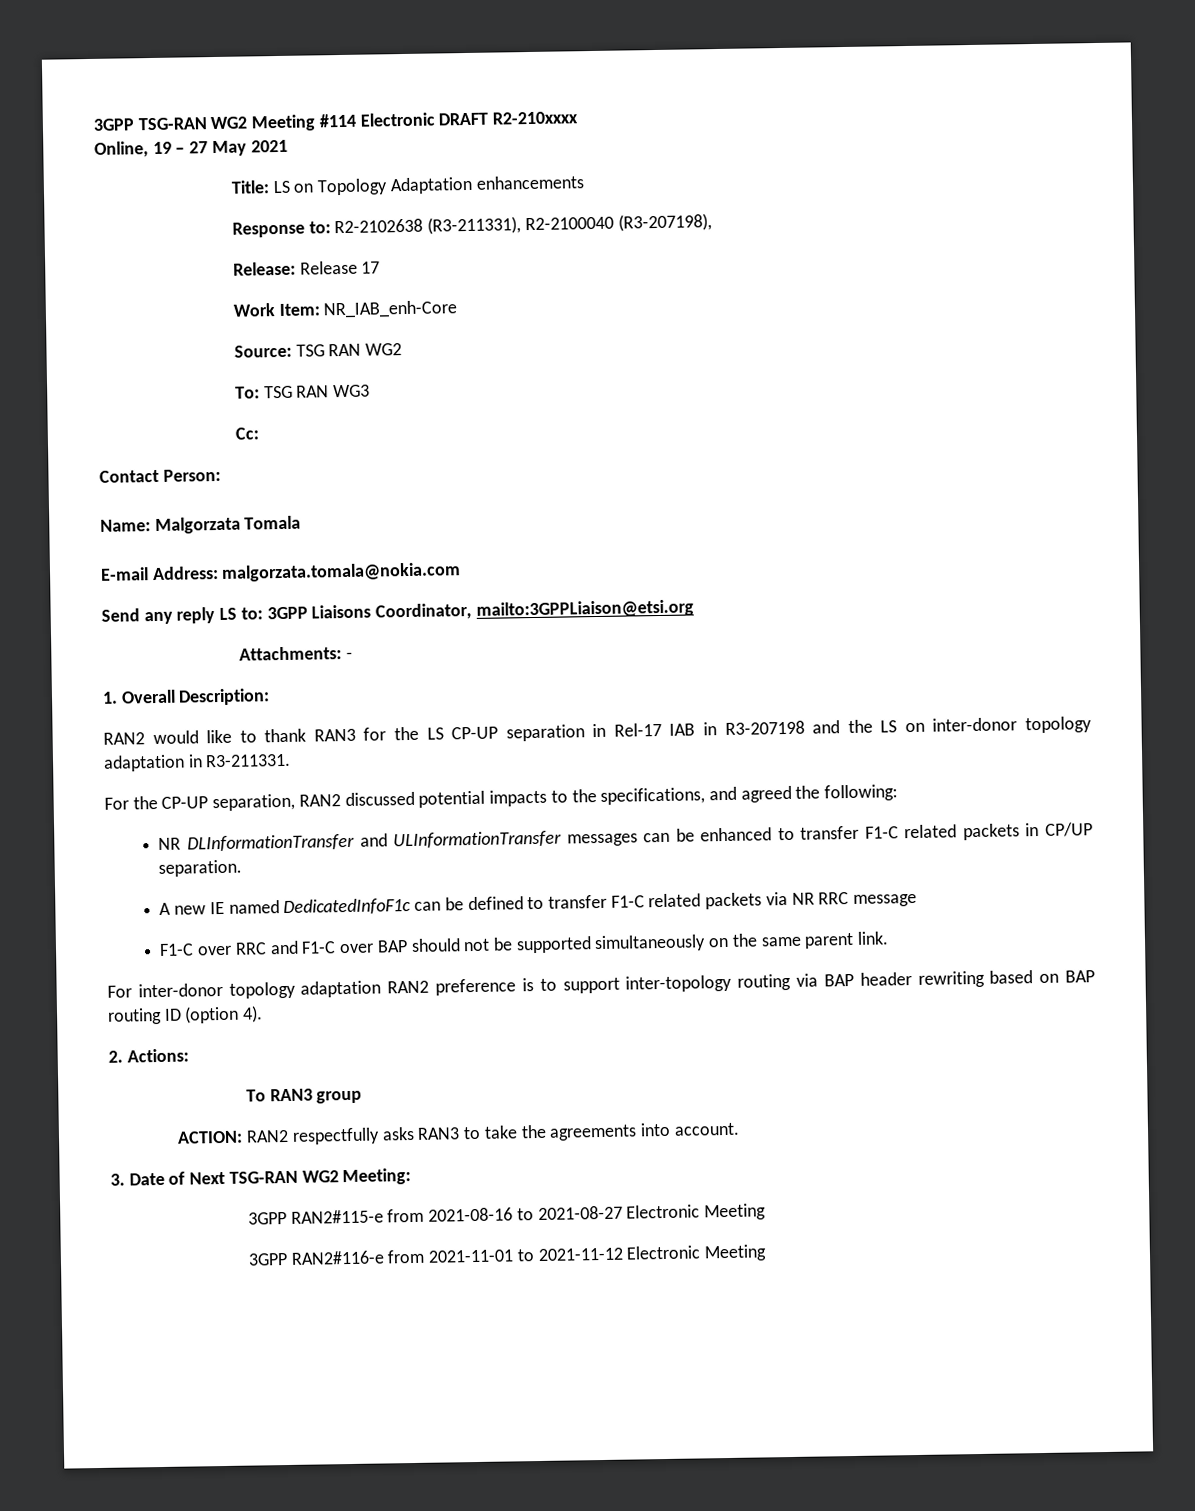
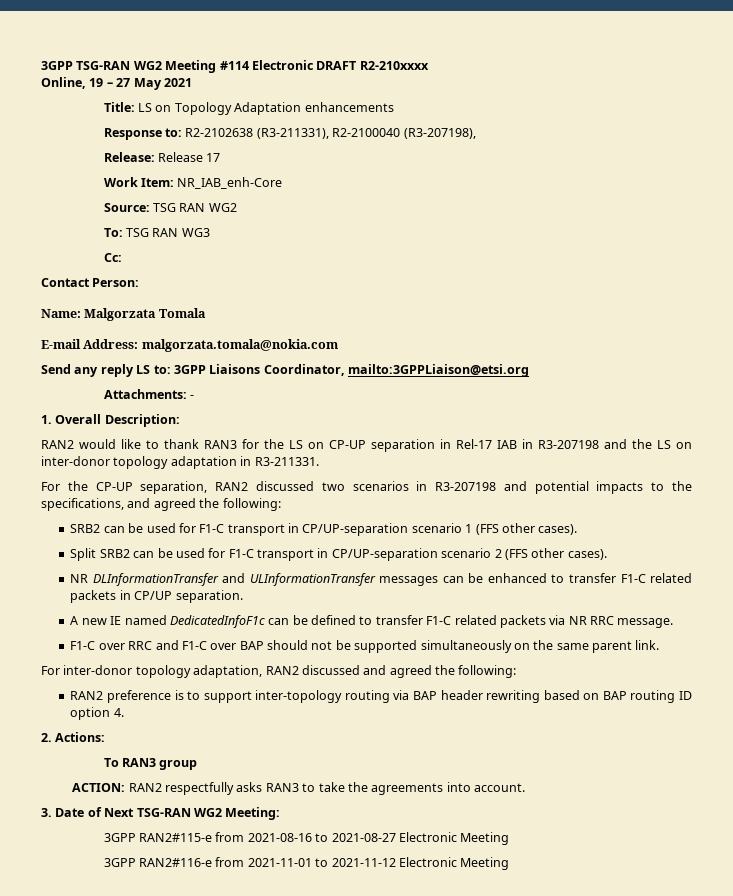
(444, 733) none -> [308,442,324,449] on
(415, 799) none -> [321,481,527,491] two scenarios in R3-207198 and
(899, 793) none -> [70,523,578,536] [70,548,607,561] // SRB2 can be used for F1-C transport in CP/UP-separation scenario 1 (FFS other cases). // Split SRB2 can be used for F1-C transport in CP/UP-separation scenario 2 (FFS other cases).
[853,893,918,907] message -> [617,618,674,628] message.
[300,980,382,998] adaptation -> [193,665,517,678] adaptation, RAN2 discussed and agreed the following: //
[184,1005,264,1024] (option 4). -> [70,707,124,720] option 4.

